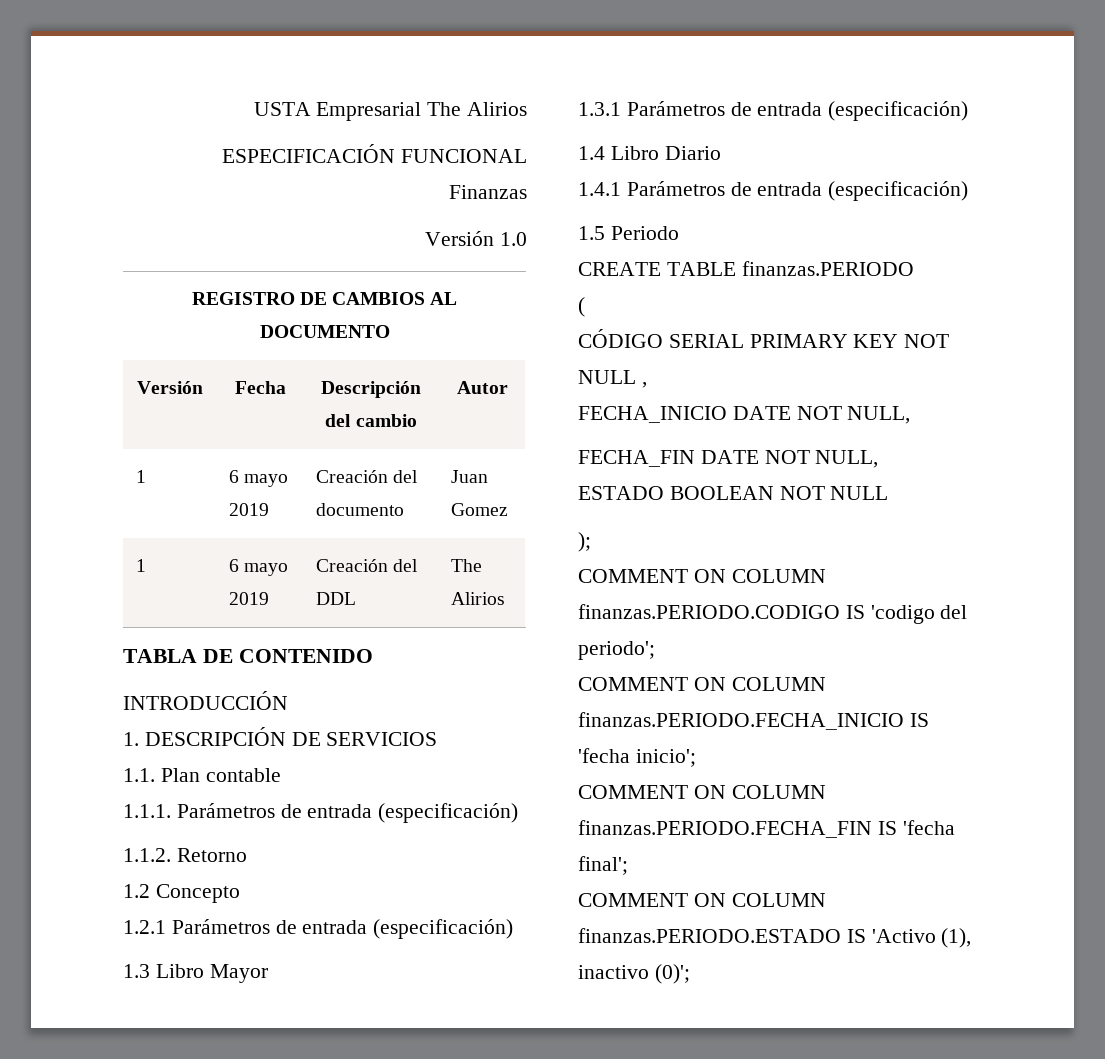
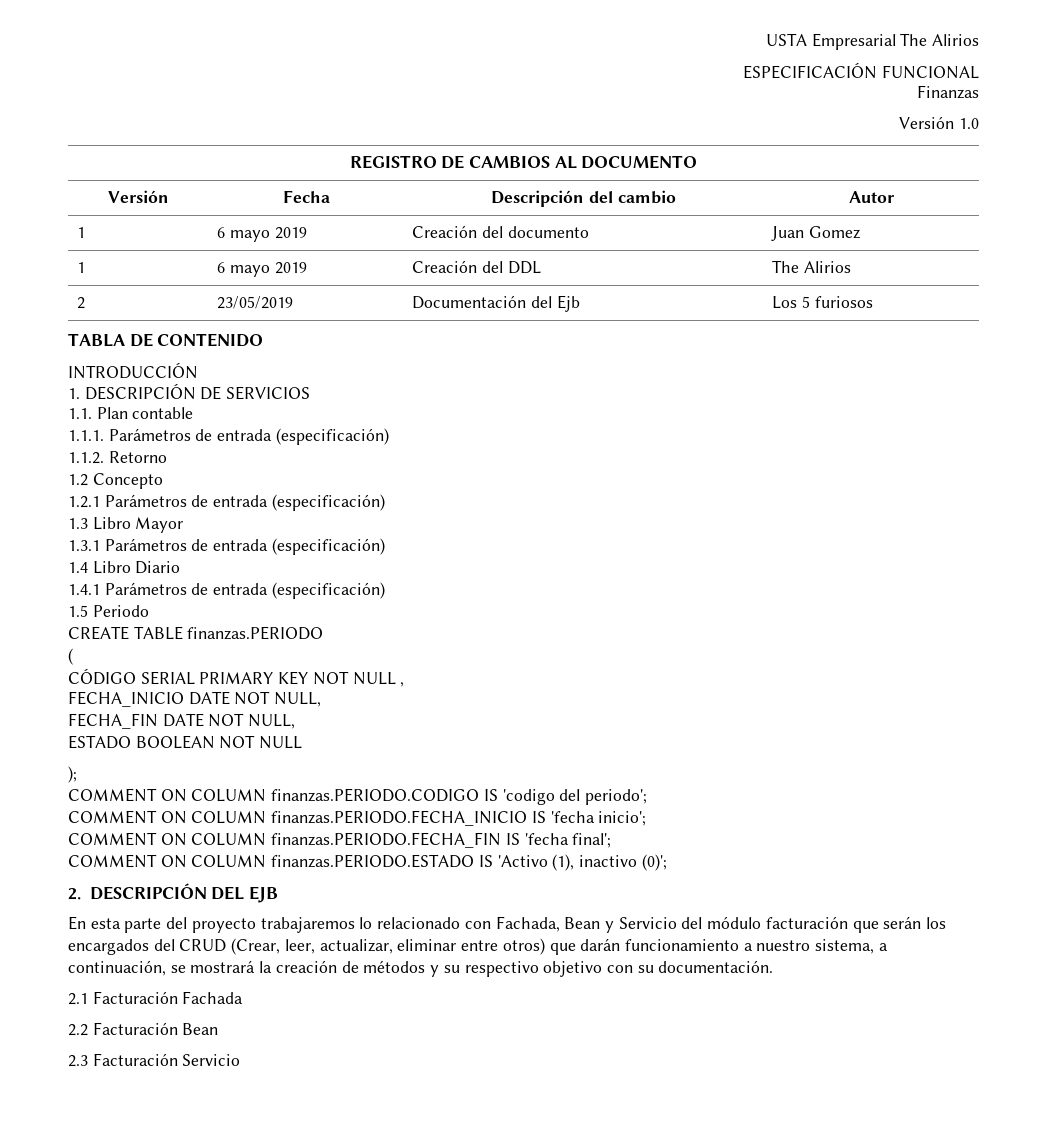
(506, 598) none -> [77,297,86,309] [217,296,294,309] [412,295,580,312] [772,296,873,309] // 2 | 23/05/2019 | Documentación del Ejb | Los 5 furiosos
(690, 974) none -> [68,883,279,903] [68,916,947,933] [68,938,888,955] [68,960,774,977] [68,991,244,1005] [68,1022,219,1036] [68,1053,241,1067] // 2. DESCRIPCIÓN DEL EJB // En esta parte del proyecto trabajaremos lo relacionado con Fachada, Bean y Servicio del módulo facturación que serán los encargados del CRUD (Crear, leer, actualizar, eliminar entre otros) que darán funcionamiento a nuestro sistema, a continuación, se mostrará la creación de métodos y su respectivo objetivo con su documentación. // 2.1 Facturación Fachada // 2.2 Facturación Bean // 2.3 Facturación Servicio

